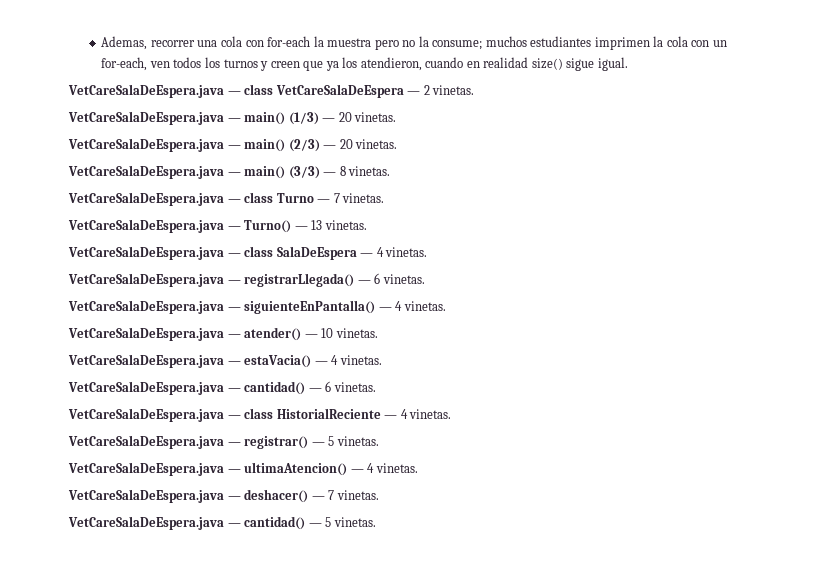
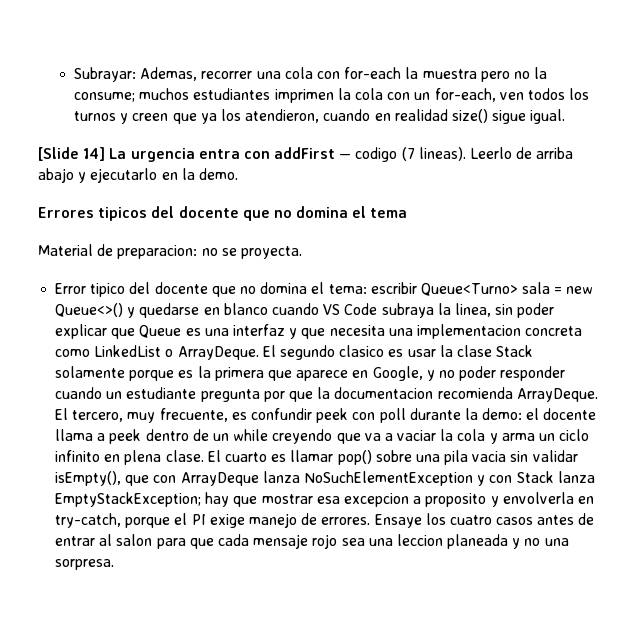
(101, 43) none -> [74,67,137,82] Subrayar:
[68,84,475,98] [68,111,397,125] [68,138,398,152] [68,165,391,179] [68,192,385,206] [68,219,367,233] [68,246,428,260] [68,273,425,287] [68,300,446,314] [68,327,378,341] [68,354,382,368] [68,381,376,395] [68,408,452,422] [68,435,379,449] [68,462,418,476] [68,489,379,503] [68,516,376,530] VetCareSalaDeEspera.java — class VetCareSalaDeEspera — 2 vinetas. // VetCareSalaDeEspera.java — main() (1/3) — 20 vinetas. // VetCareSalaDeEspera.java — main() (2/3) — 20 vinetas. // VetCareSalaDeEspera.java — main() (3/3) — 8 vinetas. // VetCareSalaDeEspera.java — class Turno — 7 vinetas. // VetCareSalaDeEspera.java — Turno() — 13 vinetas. // VetCareSalaDeEspera.java — class SalaDeEspera — 4 vinetas. // VetCareSalaDeEspera.java — registrarLlegada() — 6 vinetas. // VetCareSalaDeEspera.java — siguienteEnPantalla() — 4 vinetas. // VetCareSalaDeEspera.java — atender() — 10 vinetas. // VetCareSalaDeEspera.java — estaVacia() — 4 vinetas. // VetCareSalaDeEspera.java — cantidad() — 6 vinetas. // VetCareSalaDeEspera.java — class HistorialReciente — 4 vinetas. // VetCareSalaDeEspera.java — registrar() — 5 vinetas. // VetCareSalaDeEspera.java — ultimaAtencion() — 4 vinetas. // VetCareSalaDeEspera.java — deshacer() — 7 vinetas. // VetCareSalaDeEspera.java — cantidad() — 5 vinetas. -> [38,147,574,162] [38,168,238,183] [38,206,408,221] [38,244,302,259] [55,282,594,297] [55,303,555,318] [55,324,583,339] [55,345,534,360] [55,366,566,381] [55,387,598,402] [55,408,597,423] [55,429,590,444] [55,450,578,465] [55,471,595,486] [55,492,594,507] [55,513,595,528] [55,534,569,549] [55,559,115,570] [Slide 14] La urgencia entra con addFirst — codigo (7 lineas). Leerlo de arriba abajo y ejecutarlo en la demo. // Errores tipicos del docente que no domina el tema // Material de preparacion: no se proyecta. // Error tipico del docente que no domina el tema: escribir Queue<Turno> sala = new Queue<>() y quedarse en blanco cuando VS Code subraya la linea, sin poder explicar que Queue es una interfaz y que necesita una implementacion concreta como LinkedList o ArrayDeque. El segundo clasico es usar la clase Stack solamente porque es la primera que aparece en Google, y no poder responder cuando un estudiante pregunta por que la documentacion recomienda ArrayDeque. El tercero, muy frecuente, es confundir peek con poll durante la demo: el docente llama a peek dentro de un while creyendo que va a vaciar la cola y arma un ciclo infinito en plena clase. El cuarto es llamar pop() sobre una pila vacia sin validar isEmpty(), que con ArrayDeque lanza NoSuchElementException y con Stack lanza EmptyStackException; hay que mostrar esa excepcion a proposito y envolverla en try-catch, porque el PI exige manejo de errores. Ensaye los cuatro casos antes de entrar al salon para que cada mensaje rojo sea una leccion planeada y no una sorpresa.

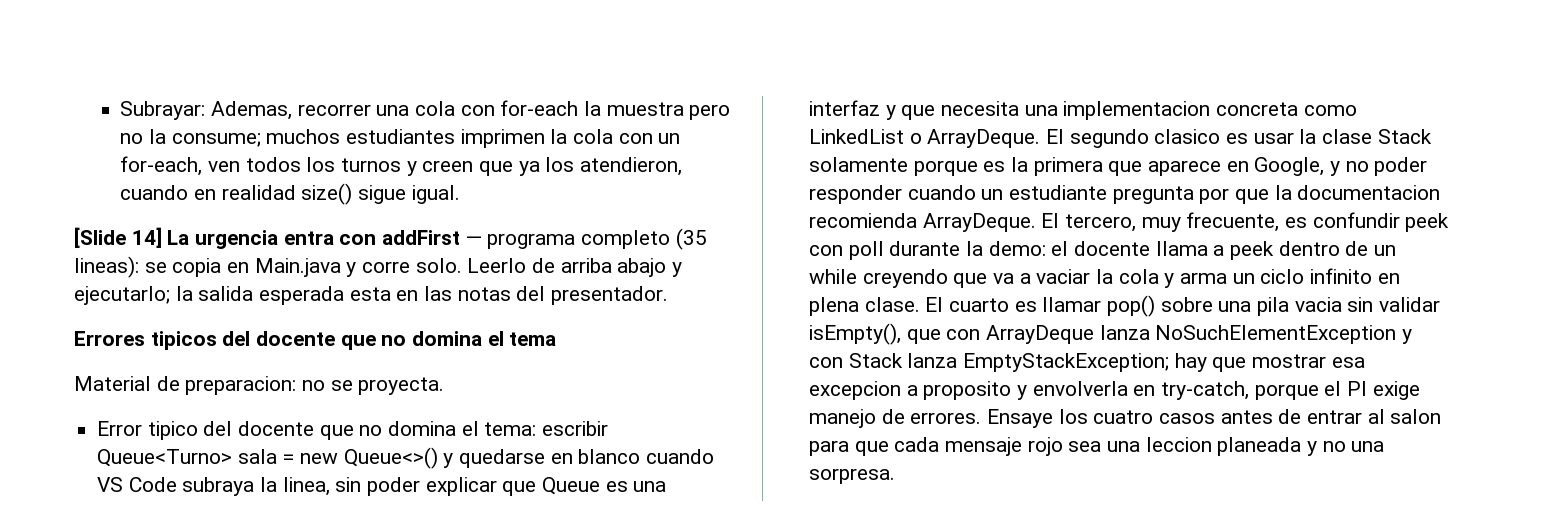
[355,147,466,162] codigo (7 lineas). -> [487,228,707,250] [74,256,462,278] programa completo (35 lineas): se copia en Main.java y corre solo.
[90,168,238,183] ejecutarlo en la demo. -> [74,286,669,305] ejecutarlo; la salida esperada esta en las notas del presentador.

